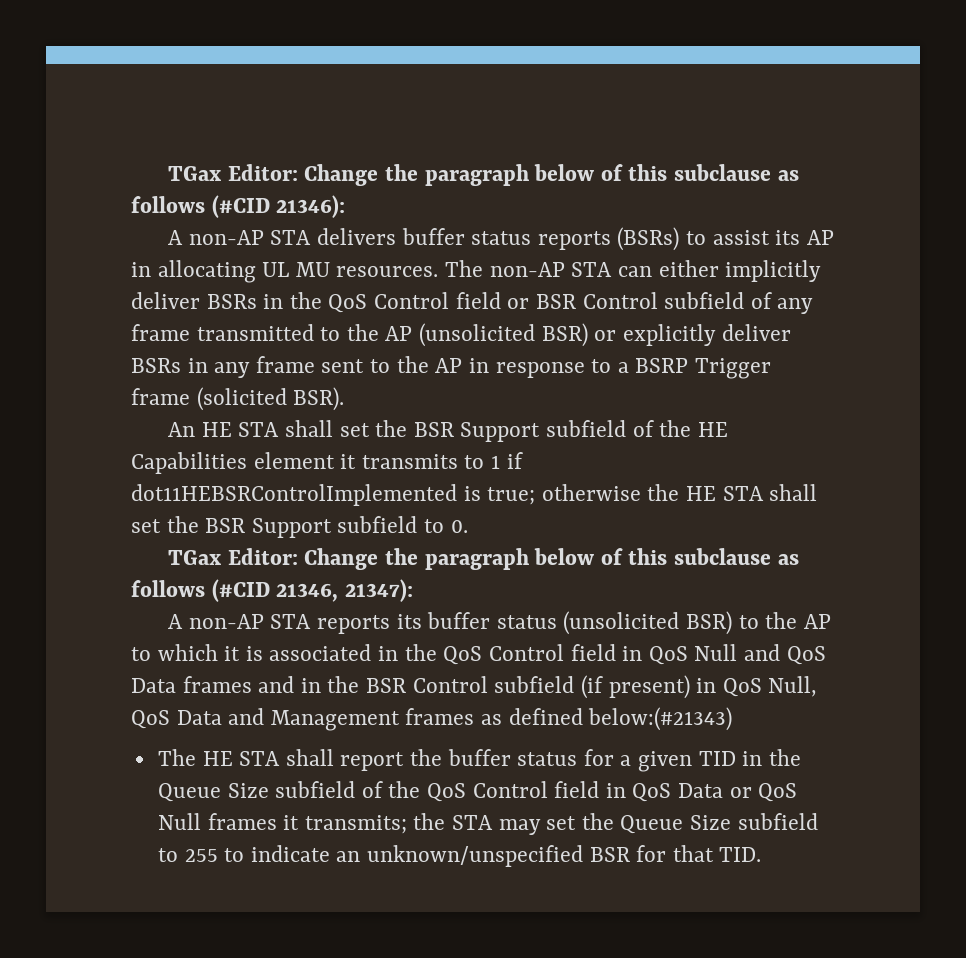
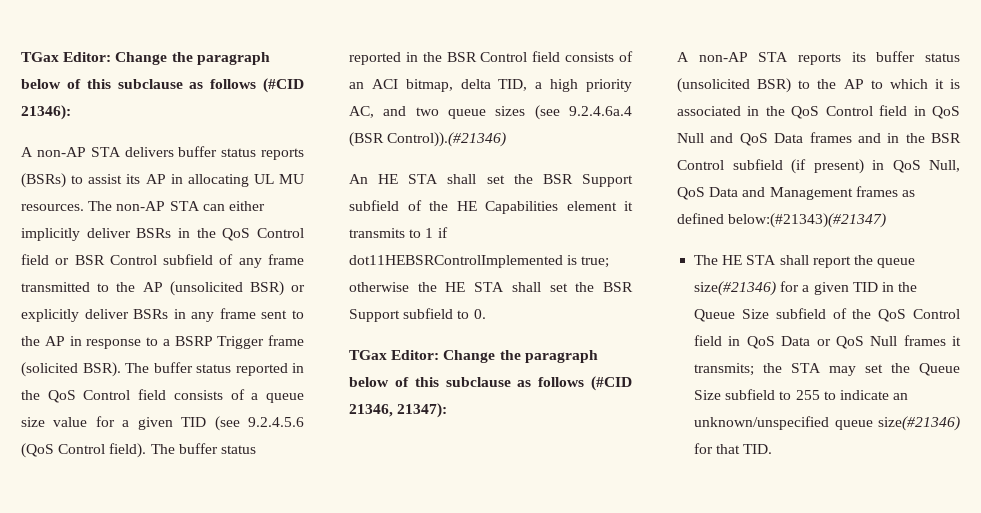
(345, 399) none -> [125,362,304,376] [21,389,304,403] [21,416,304,431] [21,443,256,458] [349,51,633,65] [349,79,632,92] [349,105,632,120] [349,132,507,147] The buffer status reported in the QoS Control field consists of a queue size value for a given TID (see 9.2.4.5.6 (QoS Control field). The buffer status reported in the BSR Control field consists of an ACI bitmap, delta TID, a high priority AC, and two queue sizes (see 9.2.4.6a.4 (BSR Control)).(#21346)
[588,707,733,731] below:(#21343) -> [728,213,887,228] below:(#21343)(#21347)
[447,749,578,766] buffer status -> [877,258,916,268] [694,281,777,296] queue size(#21346)
[589,847,630,862] BSR -> [834,416,960,431] queue size(#21346)

